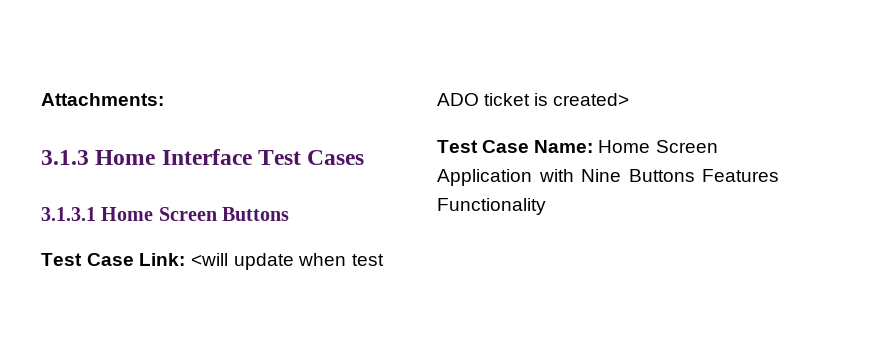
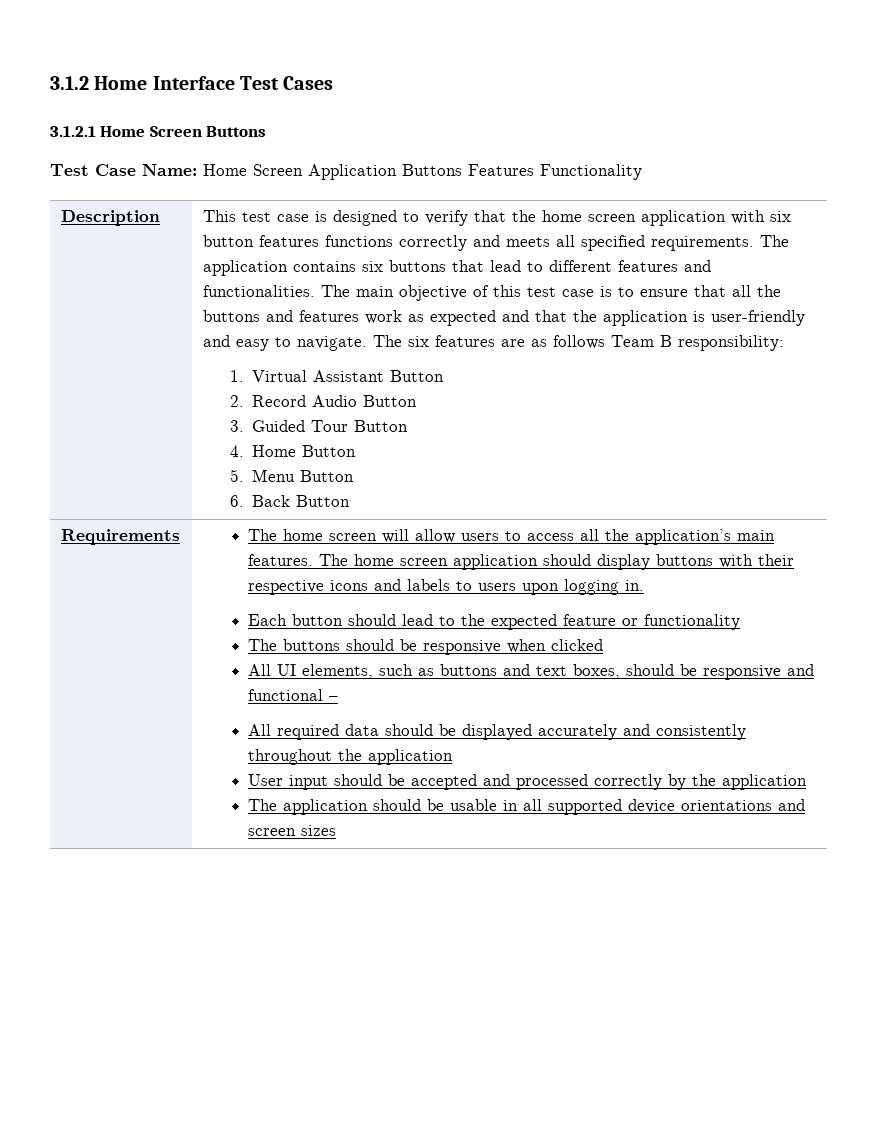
[41,93,164,106] [41,150,89,165] Attachments: // 3.1.3 -> [50,76,89,90] 3.1.2
[41,207,96,221] 3.1.3.1 -> [50,126,96,137] 3.1.2.1
[41,253,384,270] [437,93,630,106] // Test Case Link: <will update when test ADO ticket is created> -> (267, 131) none
[538,169,621,182] with Nine -> (397, 172) none
(546, 206) none -> [61,210,161,226] [203,210,792,226] [203,235,790,251] [203,260,712,276] [203,285,782,301] [203,310,806,326] [203,335,785,351] [230,370,445,382] [230,395,418,407] [230,420,409,432] [230,445,357,457] [230,469,355,482] [230,495,351,507] [61,529,181,545] [248,529,776,545] [248,554,795,570] [248,579,645,595] [248,614,741,630] [248,639,604,655] [248,664,815,680] [248,689,339,701] [248,724,747,740] [248,749,454,765] [248,774,808,790] [248,799,806,815] [248,825,337,836] // Description | This test case is designed to verify that the home screen application with six button features functions correctly and meets all specified requirements. The application contains six buttons that lead to different features and functionalities. The main objective of this test case is to ensure that all the buttons and features work as expected and that the application is user-friendly and easy to navigate. The six features are as follows Team B responsibility: // 1. Virtual Assistant Button // 2. Record Audio Button // 3. Guided Tour Button // 4. Home Button // 5. Menu Button // 6. Back Button // Requirements | The home screen will allow users to access all the application’s main features. The home screen application should display buttons with their respective icons and labels to users upon logging in. // Each button should lead to the expected feature or functionality // The buttons should be responsive when clicked // All UI elements, such as buttons and text boxes, should be responsive and functional – // All required data should be displayed accurately and consistently throughout the application // User input should be accepted and processed correctly by the application // The application should be usable in all supported device orientations and screen sizes

